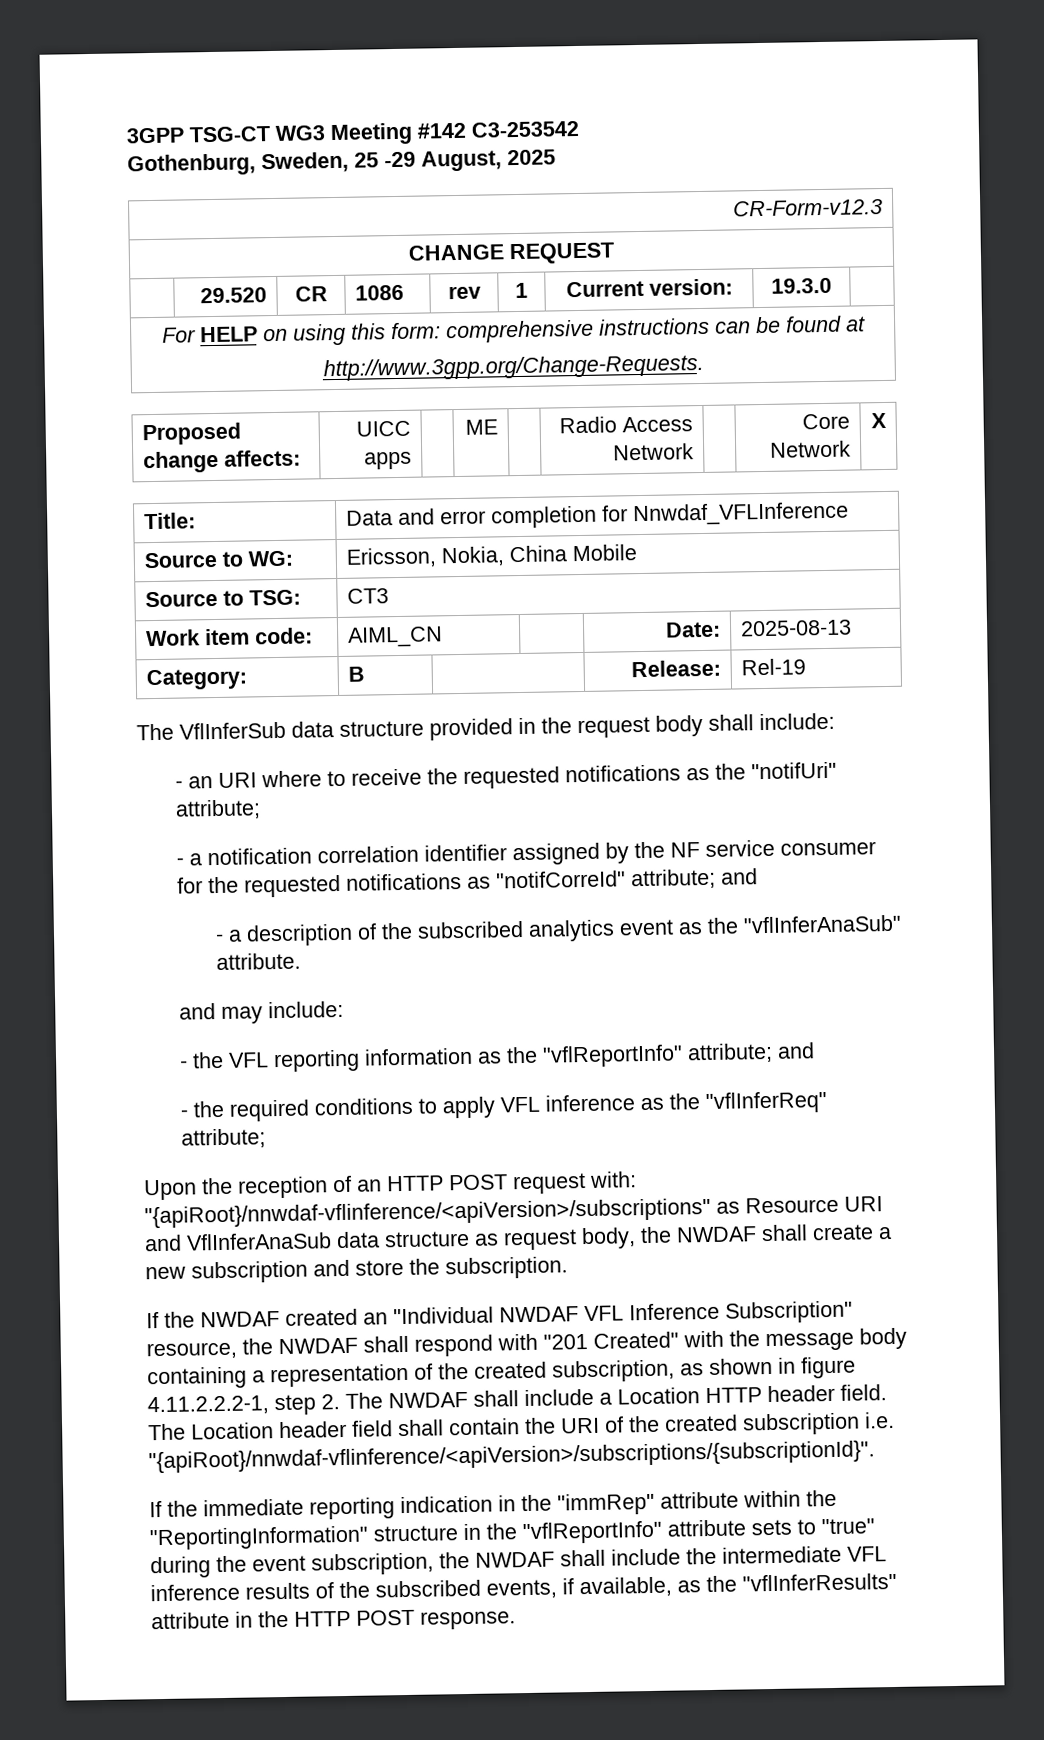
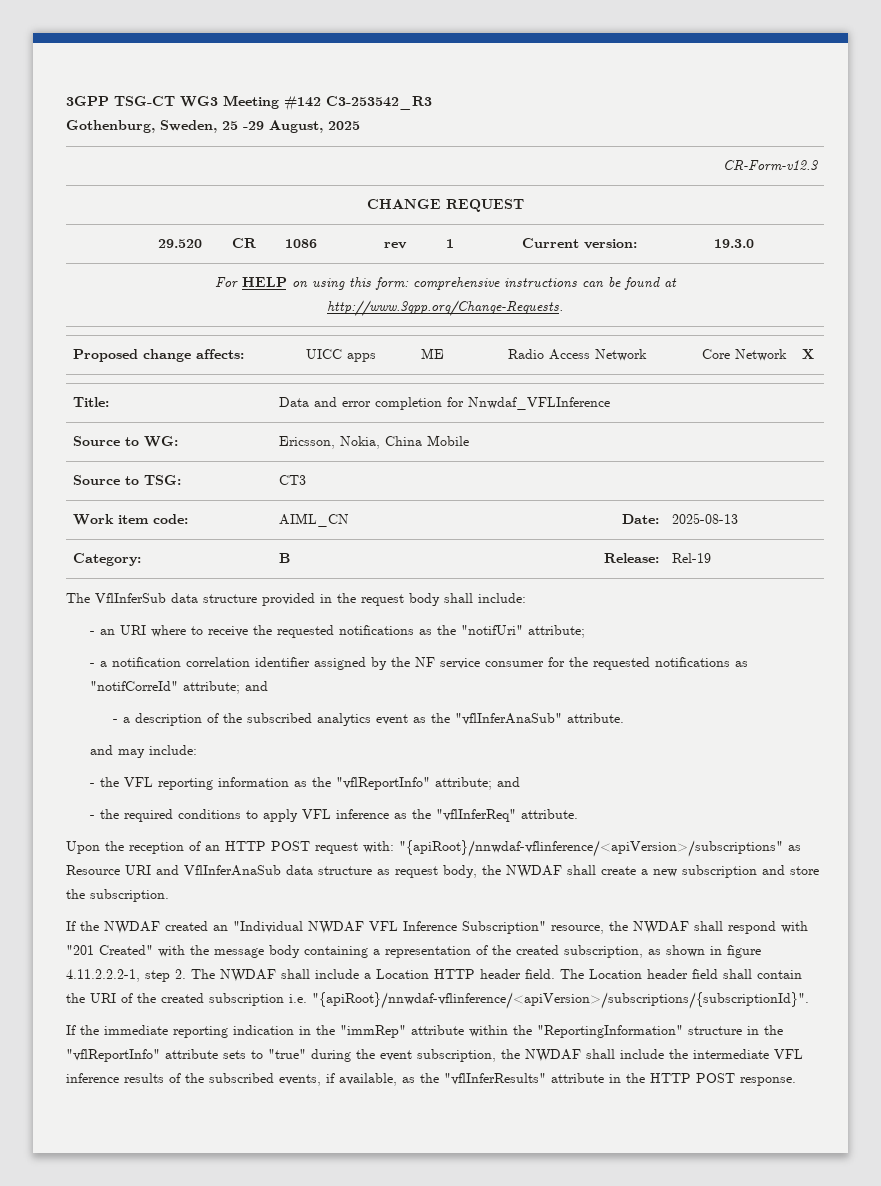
[471,120,579,138] C3-253542 -> [326,96,432,110] C3-253542_R3
[181,1128,267,1149] attribute; -> [520,809,578,819] attribute.

